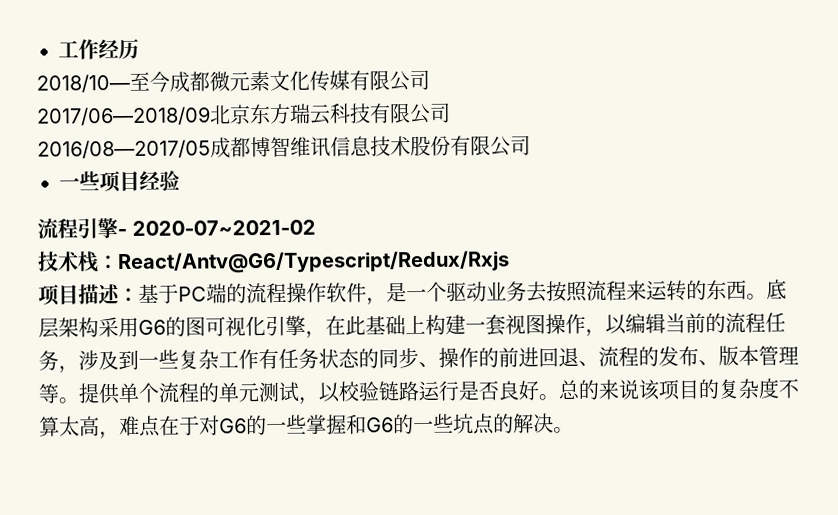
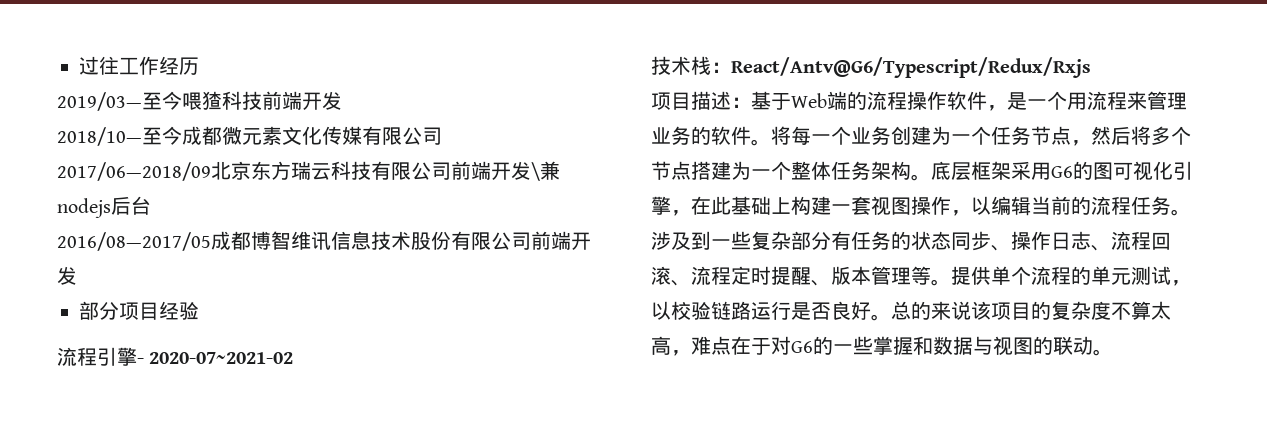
(58, 49) none -> [79,56,119,75] 过往
(139, 49) none -> [57,91,342,111] // 2019/03—至今喂猹科技前端开发
(451, 112) none -> [451,161,560,181] [57,196,151,218] 前端开发\兼nodejs后台
[59,171,100,191] // 一些 -> [531,231,591,250] [57,266,77,285] [79,301,119,320] 前端开发 // 部分
[178,286,207,302] PC -> [791,93,827,108] Web
[446,279,787,303] [38,317,99,339] 驱动业务去按照流程来运转的东西。底层架构 -> [1067,91,1187,110] [651,126,1191,146] [651,161,1011,181] 用流程来管理业务的软件。将每一个业务创建为一个任务节点，然后将多个节点搭建为一个整体任务架构。底层框架
[58,365,79,374] ， -> [1171,209,1191,216] 。
[218,346,699,370] 工作有任务状态的同步、操作的前进回退、流程的发布 -> [791,231,1171,251] [651,266,811,286] 部分有任务的状态同步、操作日志、流程回滚、流程定时提醒
[366,413,554,435] G6的一些坑点的解决 -> [933,336,1093,356] 数据与视图的联动

